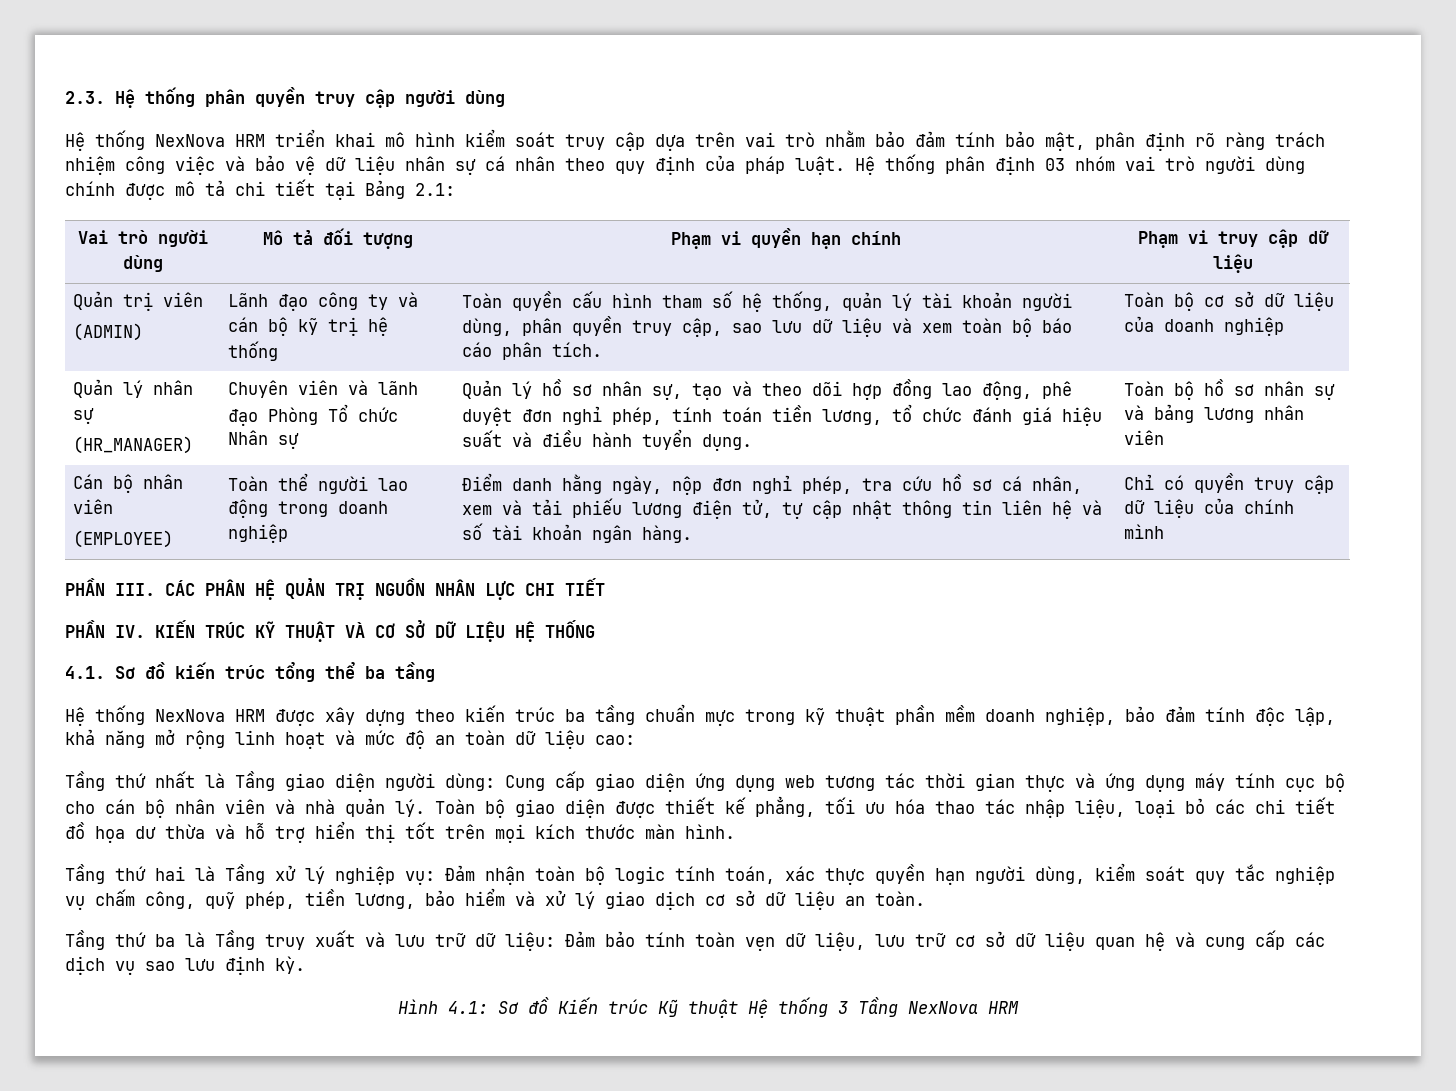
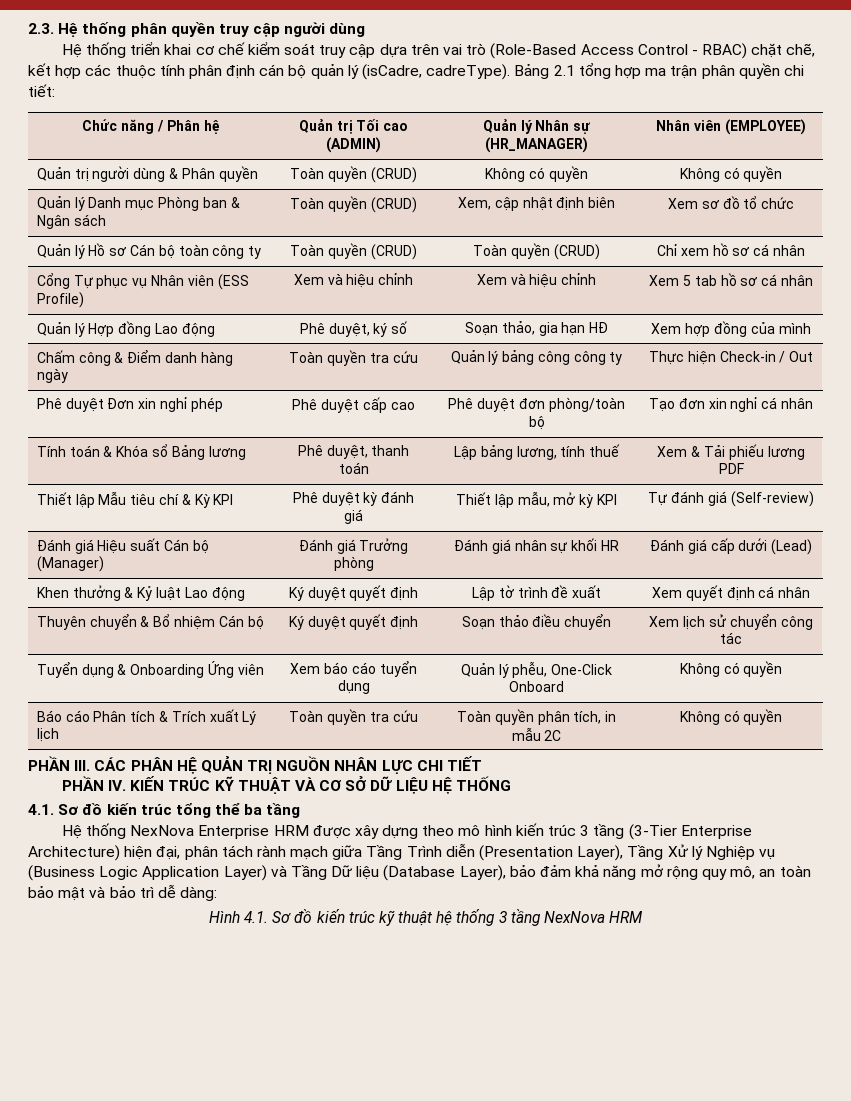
[155,129,455,147] NexNova HRM triển khai mô hình -> [130,42,245,55] triển khai cơ chế
[825,130,1325,151] [65,154,1305,175] [65,179,455,200] [78,230,208,247] [123,255,163,272] [262,228,413,249] [670,228,901,249] [1138,229,1329,248] [1213,254,1253,273] [73,291,204,311] [73,323,144,341] [228,292,419,311] [228,317,389,336] [228,341,279,361] [462,291,1073,312] [462,316,1073,337] [462,342,603,360] [1124,291,1335,311] [1124,316,1285,336] [73,379,194,398] [73,408,95,424] [73,436,194,454] [228,380,419,398] [228,404,399,426] [228,430,300,449] [462,379,1073,400] [462,404,1103,426] [462,429,753,451] [1124,379,1336,400] [1124,404,1305,423] [1124,430,1165,445] [73,474,184,493] [73,499,114,514] [73,530,174,548] [228,473,409,494] [228,499,389,518] [228,524,289,543] [462,473,1083,495] [462,498,1103,519] [462,523,693,543] [1124,473,1335,494] [1124,498,1295,518] [1124,524,1165,539] nhằm bảo đảm tính bảo mật, phân định rõ ràng trách nhiệm công việc và bảo vệ dữ liệu nhân sự cá nhân theo quy định của pháp luật. Hệ thống phân định 03 nhóm vai trò người dùng chính được mô tả chi tiết tại Bảng 2.1: // Vai trò người dùng | Mô tả đối tượng | Phạm vi quyền hạn chính | Phạm vi truy cập dữ liệu // Quản trị viên // (ADMIN) | Lãnh đạo công ty và cán bộ kỹ trị hệ thống | Toàn quyền cấu hình tham số hệ thống, quản lý tài khoản người dùng, phân quyền truy cập, sao lưu dữ liệu và xem toàn bộ báo cáo phân tích. | Toàn bộ cơ sở dữ liệu của doanh nghiệp // Quản lý nhân sự // (HR_MANAGER) | Chuyên viên và lãnh đạo Phòng Tổ chức Nhân sự | Quản lý hồ sơ nhân sự, tạo và theo dõi hợp đồng lao động, phê duyệt đơn nghỉ phép, tính toán tiền lương, tổ chức đánh giá hiệu suất và điều hành tuyển dụng. | Toàn bộ hồ sơ nhân sự và bảng lương nhân viên // Cán bộ nhân viên // (EMPLOYEE) | Toàn thể người lao động trong doanh nghiệp | Điểm danh hằng ngày, nộp đơn nghỉ phép, tra cứu hồ sơ cá nhân, xem và tải phiếu lương điện tử, tự cập nhật thông tin liên hệ và số tài khoản ngân hàng. | Chỉ có quyền truy cập dữ liệu của chính mình -> [490,43,816,59] [28,63,804,80] [28,84,55,97] [82,119,220,134] [298,119,409,134] [326,137,382,153] [482,119,591,134] [485,137,588,153] [656,119,806,135] [36,166,258,182] [290,166,417,183] [485,166,588,182] [679,166,783,182] [36,196,240,211] [36,214,106,229] [290,196,417,213] [457,197,616,211] [667,196,795,209] [36,243,262,259] [290,243,417,260] [473,243,600,260] [657,243,805,256] [36,273,249,290] [36,292,84,308] [293,273,414,288] [476,273,597,288] [649,273,813,286] [36,321,215,337] [299,321,408,337] [464,321,609,336] [651,321,811,337] [36,350,233,366] [36,368,68,383] [289,350,418,366] [450,350,623,365] [648,351,814,365] [36,397,223,412] [292,397,415,413] [448,397,625,412] [528,416,545,430] [649,397,813,412] [36,444,246,460] [297,445,410,459] [338,462,369,474] [453,444,621,460] [657,444,805,460] [718,463,744,474] [36,491,234,508] [292,491,415,506] [344,509,364,524] [456,491,617,508] [648,491,814,507] [36,538,209,554] [36,556,104,572] [298,538,409,554] [333,556,374,571] [454,538,619,554] [649,538,813,555] [36,585,245,601] [288,585,419,601] [471,585,602,601] [651,585,811,601] [36,614,264,630] [288,614,419,630] [461,614,612,630] [649,614,813,630] [720,632,742,644] [36,661,264,678] [290,661,417,677] [337,680,370,694] [460,661,613,678] [509,681,564,692] [679,661,783,677] [36,709,257,725] [36,728,59,742] [289,709,418,725] [456,709,617,725] [511,727,562,741] [679,709,783,725] (Role-Based Access Control - RBAC) chặt chẽ, kết hợp các thuộc tính phân định cán bộ quản lý (isCadre, cadreType). Bảng 2.1 tổng hợp ma trận phân quyền chi tiết: // Chức năng / Phân hệ | Quản trị Tối cao (ADMIN) | Quản lý Nhân sự (HR_MANAGER) | Nhân viên (EMPLOYEE) // Quản trị người dùng & Phân quyền | Toàn quyền (CRUD) | Không có quyền | Không có quyền // Quản lý Danh mục Phòng ban & Ngân sách | Toàn quyền (CRUD) | Xem, cập nhật định biên | Xem sơ đồ tổ chức // Quản lý Hồ sơ Cán bộ toàn công ty | Toàn quyền (CRUD) | Toàn quyền (CRUD) | Chỉ xem hồ sơ cá nhân // Cổng Tự phục vụ Nhân viên (ESS Profile) | Xem và hiệu chỉnh | Xem và hiệu chỉnh | Xem 5 tab hồ sơ cá nhân // Quản lý Hợp đồng Lao động | Phê duyệt, ký số | Soạn thảo, gia hạn HĐ | Xem hợp đồng của mình // Chấm công & Điểm danh hàng ngày | Toàn quyền tra cứu | Quản lý bảng công công ty | Thực hiện Check-in / Out // Phê duyệt Đơn xin nghỉ phép | Phê duyệt cấp cao | Phê duyệt đơn phòng/toàn bộ | Tạo đơn xin nghỉ cá nhân // Tính toán & Khóa sổ Bảng lương | Phê duyệt, thanh toán | Lập bảng lương, tính thuế | Xem & Tải phiếu lương PDF // Thiết lập Mẫu tiêu chí & Kỳ KPI | Phê duyệt kỳ đánh giá | Thiết lập mẫu, mở kỳ KPI | Tự đánh giá (Self-review) // Đánh giá Hiệu suất Cán bộ (Manager) | Đánh giá Trưởng phòng | Đánh giá nhân sự khối HR | Đánh giá cấp dưới (Lead) // Khen thưởng & Kỷ luật Lao động | Ký duyệt quyết định | Lập tờ trình đề xuất | Xem quyết định cá nhân // Thuyên chuyển & Bổ nhiệm Cán bộ | Ký duyệt quyết định | Soạn thảo điều chuyển | Xem lịch sử chuyển công tác // Tuyển dụng & Onboarding Ứng viên | Xem báo cáo tuyển dụng | Quản lý phễu, One-Click Onboard | Không có quyền // Báo cáo Phân tích & Trích xuất Lý lịch | Toàn quyền tra cứu | Toàn quyền phân tích, in mẫu 2C | Không có quyền
(225, 715) none -> [198,825,270,839] Enterprise
[465,704,1335,726] [65,729,635,749] [65,771,1345,792] [65,796,1335,818] [65,821,735,843] [65,863,1335,885] [65,888,925,910] [65,930,1325,951] [65,956,305,975] kiến trúc ba tầng chuẩn mực trong kỹ thuật phần mềm doanh nghiệp, bảo đảm tính độc lập, khả năng mở rộng linh hoạt và mức độ an toàn dữ liệu cao: // Tầng thứ nhất là Tầng giao diện người dùng: Cung cấp giao diện ứng dụng web tương tác thời gian thực và ứng dụng máy tính cục bộ cho cán bộ nhân viên và nhà quản lý. Toàn bộ giao diện được thiết kế phẳng, tối ưu hóa thao tác nhập liệu, loại bỏ các chi tiết đồ họa dư thừa và hỗ trợ hiển thị tốt trên mọi kích thước màn hình. // Tầng thứ hai là Tầng xử lý nghiệp vụ: Đảm nhận toàn bộ logic tính toán, xác thực quyền hạn người dùng, kiểm soát quy tắc nghiệp vụ chấm công, quỹ phép, tiền lương, bảo hiểm và xử lý giao dịch cơ sở dữ liệu an toàn. // Tầng thứ ba là Tầng truy xuất và lưu trữ dữ liệu: Đảm bảo tính toàn vẹn dữ liệu, lưu trữ cơ sở dữ liệu quan hệ và cung cấp các dịch vụ sao lưu định kỳ. -> [458,823,752,840] [28,843,776,861] [28,864,811,881] [28,884,218,901] mô hình kiến trúc 3 tầng (3-Tier Enterprise Architecture) hiện đại, phân tách rành mạch giữa Tầng Trình diễn (Presentation Layer), Tầng Xử lý Nghiệp vụ (Business Logic Application Layer) và Tầng Dữ liệu (Database Layer), bảo đảm khả năng mở rộng quy mô, an toàn bảo mật và bảo trì dễ dàng:
[447,997,768,1018] 4.1: Sơ đồ Kiến trúc Kỹ thuật Hệ -> [243,909,453,926] 4.1. Sơ đồ kiến trúc kỹ thuật hệ
[857,997,898,1017] Tầng -> [510,909,541,926] tầng

